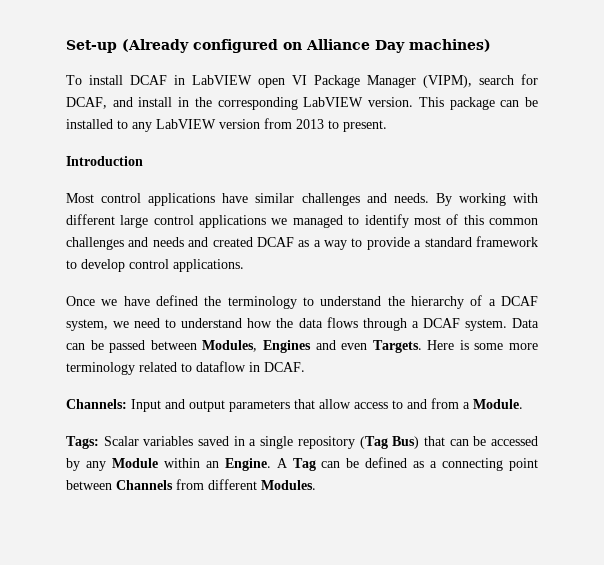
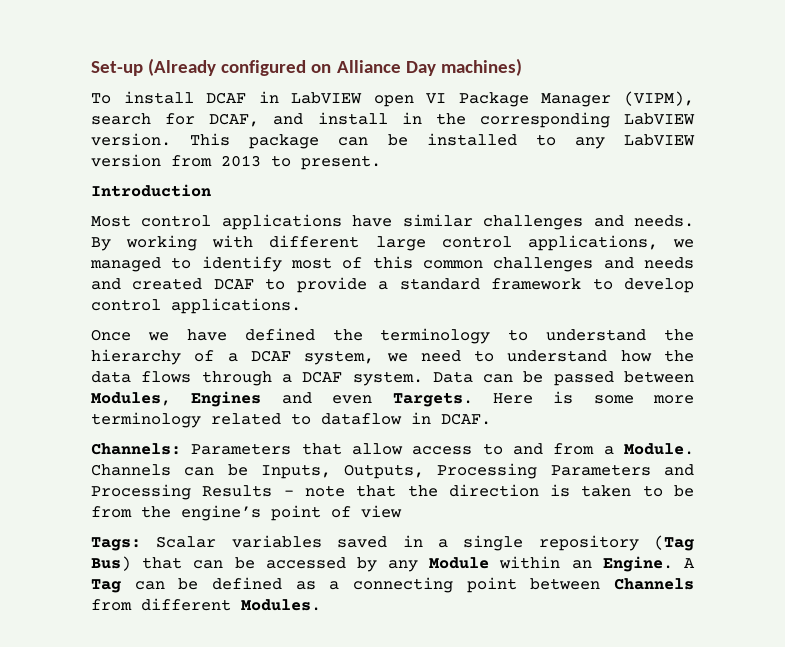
[199,215,267,228] applications -> [527,235,658,251] applications,
[298,240,348,250] as a way -> (254, 284) none
[131,399,290,412] Input and output parameters -> [191,443,292,455] Parameters
(523, 404) none -> [91,463,694,479] [91,484,694,500] [91,505,402,521] Channels can be Inputs, Outputs, Processing Parameters and Processing Results – note that the direction is taken to be from the engine’s point of view

